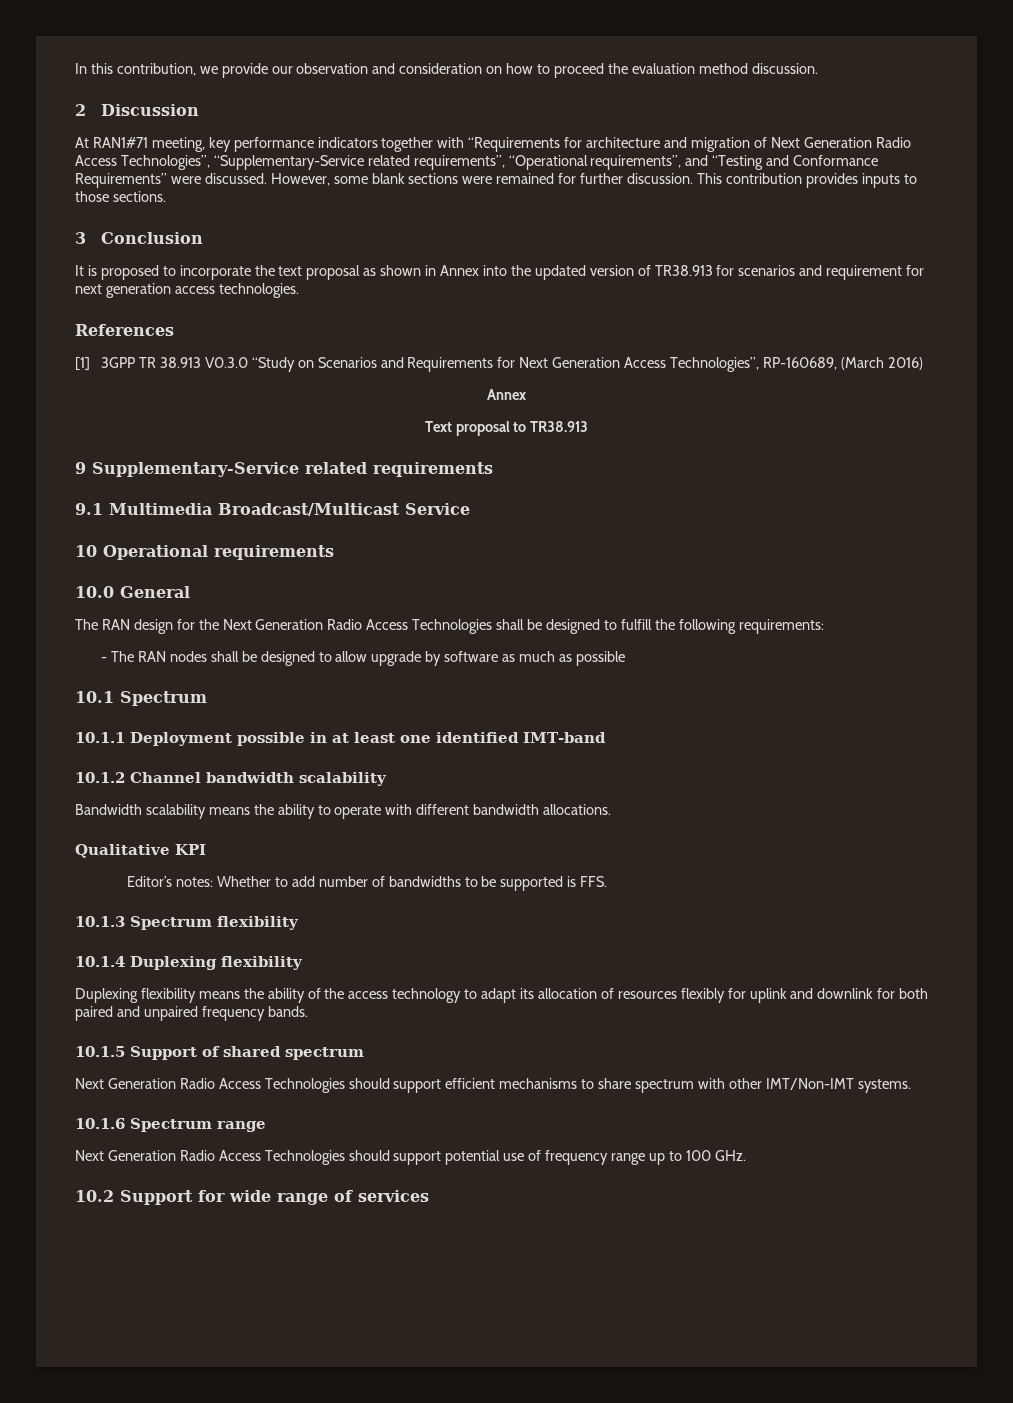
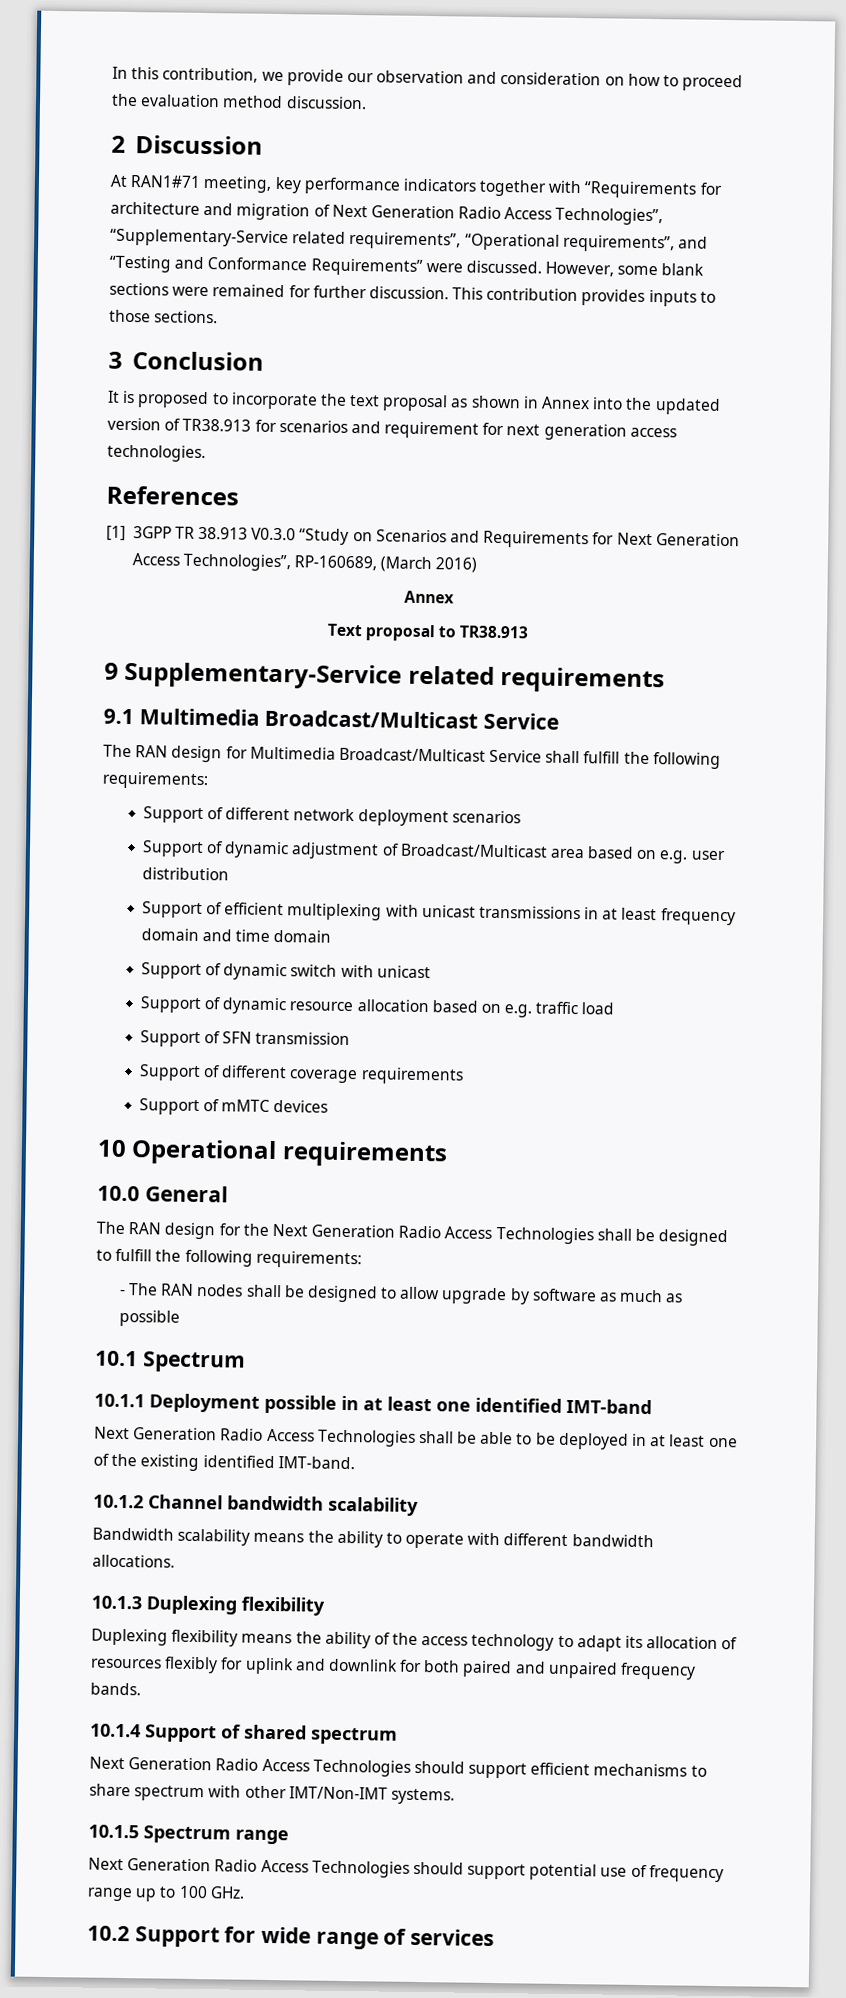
(470, 509) none -> [103,744,721,769] [102,771,209,790] [142,806,521,827] [141,840,726,864] [141,867,229,881] [141,901,736,926] [140,928,332,943] [140,962,431,981] [139,996,615,1018] [139,1030,351,1048] [138,1064,464,1085] [138,1098,329,1116] // The RAN design for Multimedia Broadcast/Multicast Service shall fulfill the following requirements: // Support of different network deployment scenarios // Support of dynamic adjustment of Broadcast/Multicast area based on e.g. user distribution // Support of efficient multiplexing with unicast transmissions in at least frequency domain and time domain // Support of dynamic switch with unicast // Support of dynamic resource allocation based on e.g. traffic load // Support of SFN transmission // Support of different coverage requirements // Support of mMTC devices
(606, 737) none -> [94,1426,738,1450] [93,1453,355,1472] // Next Generation Radio Access Technologies shall be able to be deployed in at least one of the existing identified IMT-band.
[75,844,206,858] [127,876,608,891] [75,916,299,930] [75,956,125,967] Qualitative KPI // Editor’s notes: Whether to add number of bandwidths to be supported is FFS. // 10.1.3 Spectrum flexibility // 10.1.4 -> [91,1595,142,1610] 10.1.3
[75,1046,125,1057] 10.1.5 -> [90,1723,141,1738] 10.1.4
[75,1118,125,1129] 10.1.6 -> [88,1824,139,1839] 10.1.5

